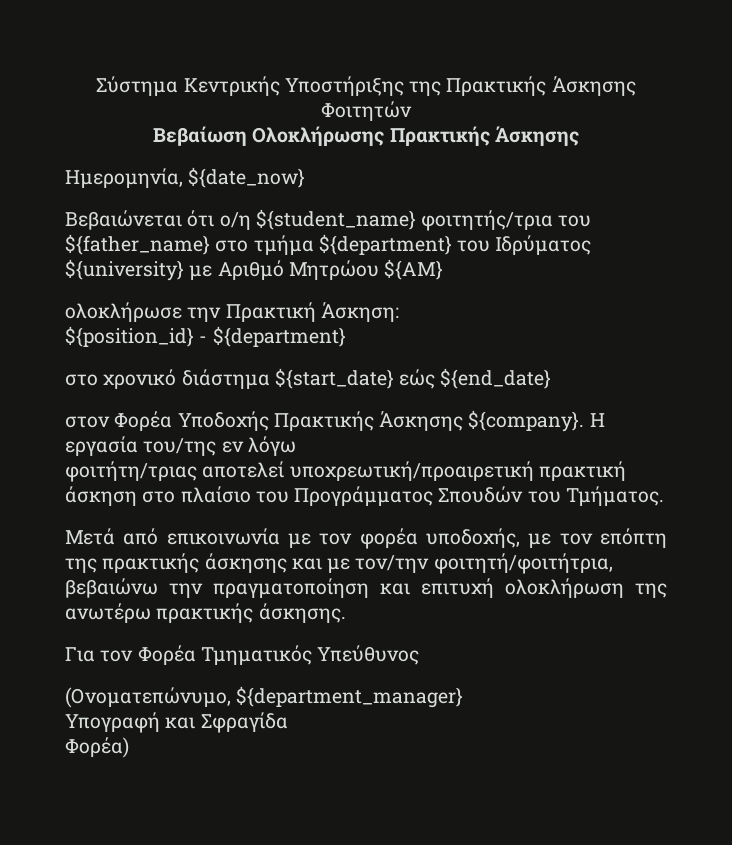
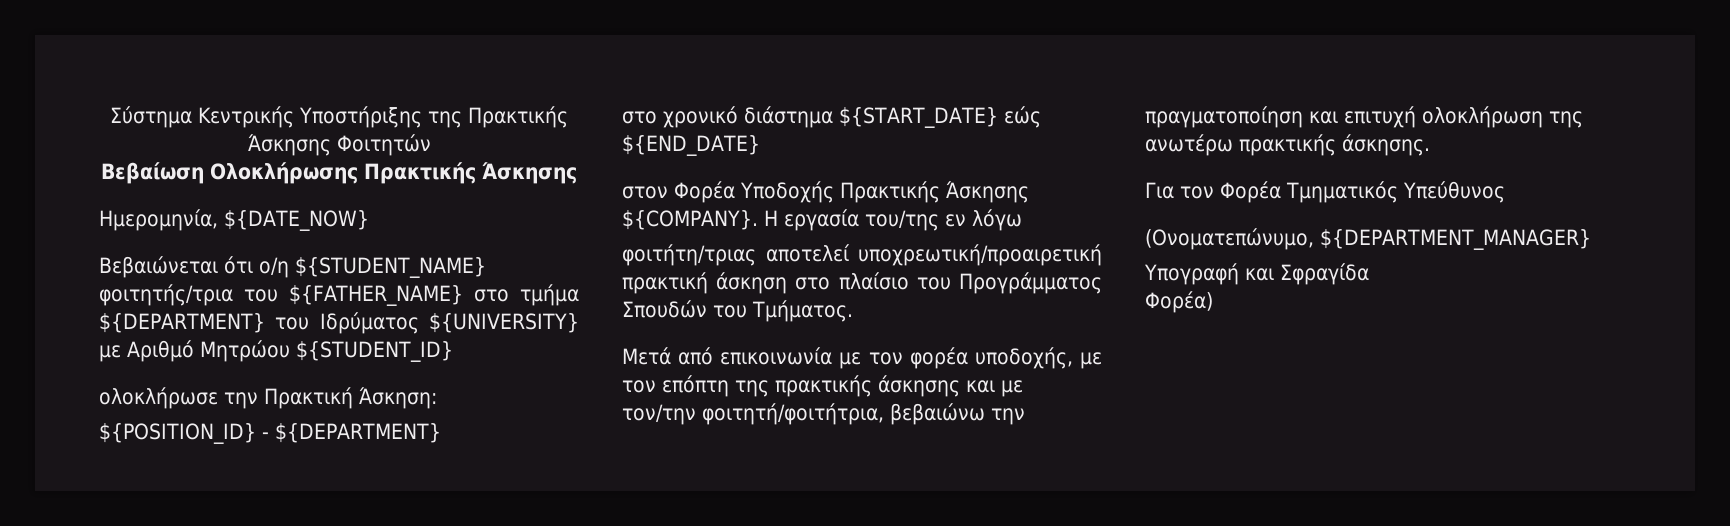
[188,167,306,188] ${date_now} -> [224,210,369,231] ${DATE_NOW}
[255,209,416,230] ${student_name} -> [295,257,486,278] ${STUDENT_NAME}
[65,234,210,255] ${father_name} -> [288,285,464,306] ${FATHER_NAME}
[318,234,452,255] ${department} -> [99,313,265,333] ${DEPARTMENT}
[65,259,184,281] ${university} -> [429,313,579,333] ${UNIVERSITY}
[384,259,444,280] ${AM} -> [296,341,453,362] ${STUDENT_ID}
[65,326,346,347] ${position_id} - ${department} -> [99,423,441,444] ${POSITION_ID} - ${DEPARTMENT}
[274,368,552,389] ${start_date} εώς ${end_date} -> [839,106,1041,128] [622,135,760,156] ${START_DATE} εώς ${END_DATE}
[468,410,585,432] ${company}. -> [622,210,758,230] ${COMPANY}.
[236,686,464,708] ${department_manager} -> [1320,229,1591,250] ${DEPARTMENT_MANAGER}

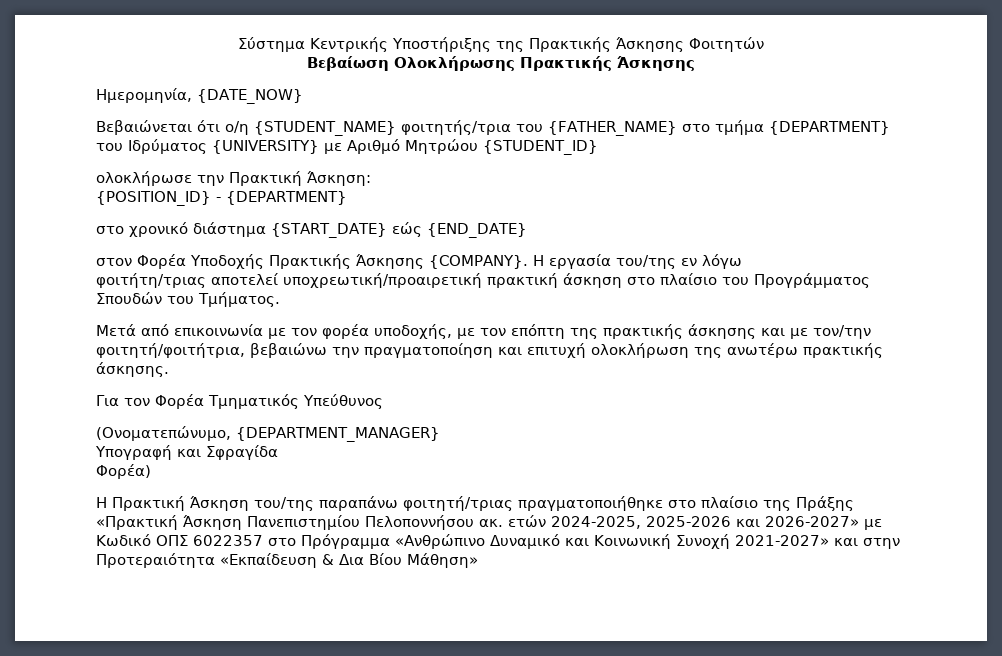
[224,210,369,231] ${DATE_NOW} -> [197,89,303,104] {DATE_NOW}
[295,257,486,278] ${STUDENT_NAME} -> [254,121,396,136] {STUDENT_NAME}
[288,285,464,306] ${FATHER_NAME} -> [548,121,677,136] {FATHER_NAME}
[99,313,265,333] ${DEPARTMENT} -> [768,121,890,135] {DEPARTMENT}
[429,313,579,333] ${UNIVERSITY} -> [212,140,319,154] {UNIVERSITY}
[296,341,453,362] ${STUDENT_ID} -> [483,140,598,155] {STUDENT_ID}
[99,423,441,444] ${POSITION_ID} - ${DEPARTMENT} -> [96,191,347,206] {POSITION_ID} - {DEPARTMENT}
[839,106,1041,128] [622,135,760,156] ${START_DATE} εώς ${END_DATE} -> [271,222,527,238] {START_DATE} εώς {END_DATE}
[622,210,758,230] ${COMPANY}. -> [429,255,528,269] {COMPANY}.
[1320,229,1591,250] ${DEPARTMENT_MANAGER} -> [236,427,440,442] {DEPARTMENT_MANAGER}
(1213, 302) none -> [96,496,854,511] [96,515,882,530] [96,534,900,549] [96,553,478,568] // Η Πρακτική Άσκηση του/της παραπάνω φοιτητή/τριας πραγματοποιήθηκε στο πλαίσιο της Πράξης «Πρακτική Άσκηση Πανεπιστημίου Πελοποννήσου ακ. ετών 2024-2025, 2025-2026 και 2026-2027» με Κωδικό ΟΠΣ 6022357 στο Πρόγραμμα «Ανθρώπινο Δυναμικό και Κοινωνική Συνοχή 2021-2027» και στην Προτεραιότητα «Εκπαίδευση & Δια Βίου Μάθηση»

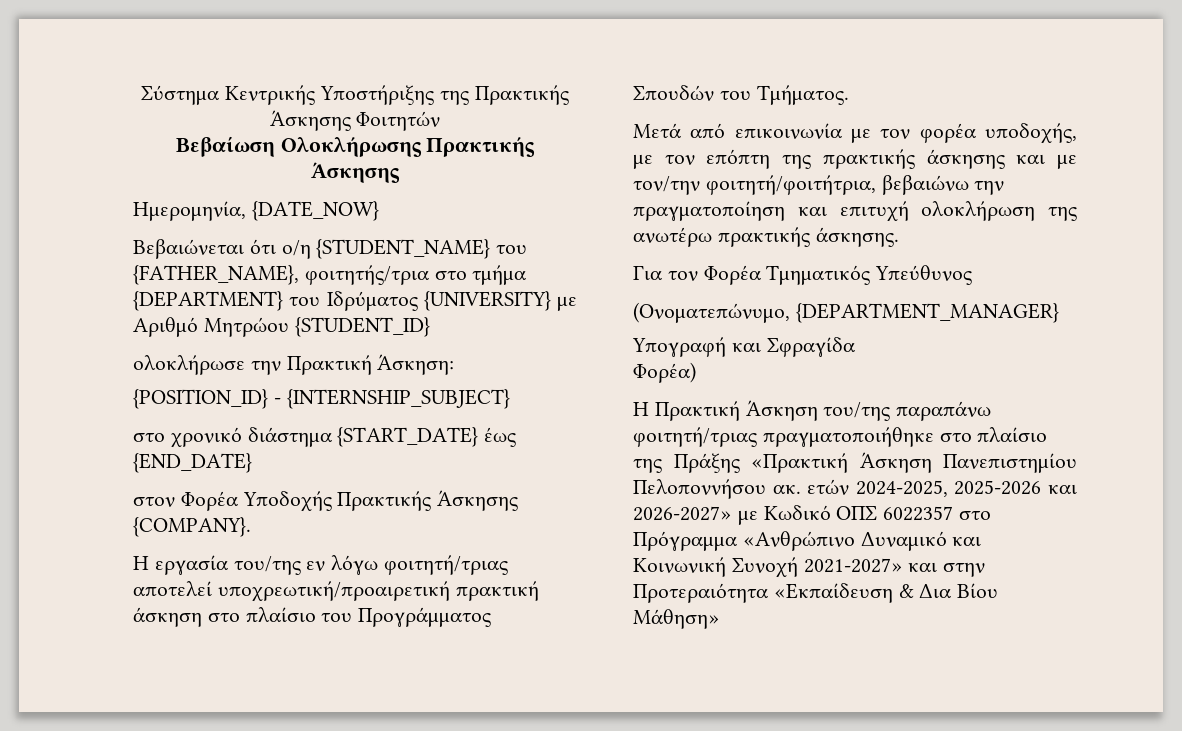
[401,120,677,136] φοιτητής/τρια του {FATHER_NAME} -> [496,245,528,254] [133,265,430,285] του {FATHER_NAME}, φοιτητής/τρια
[226,191,347,205] {DEPARTMENT} -> [286,389,510,409] {INTERNSHIP_SUBJECT}
[391,222,422,237] εώς -> [484,427,517,447] έως
(528, 262) none -> (251, 527) //
[96,273,206,288] // φοιτήτη/τριας -> [384,555,509,575] φοιτητή/τριας

